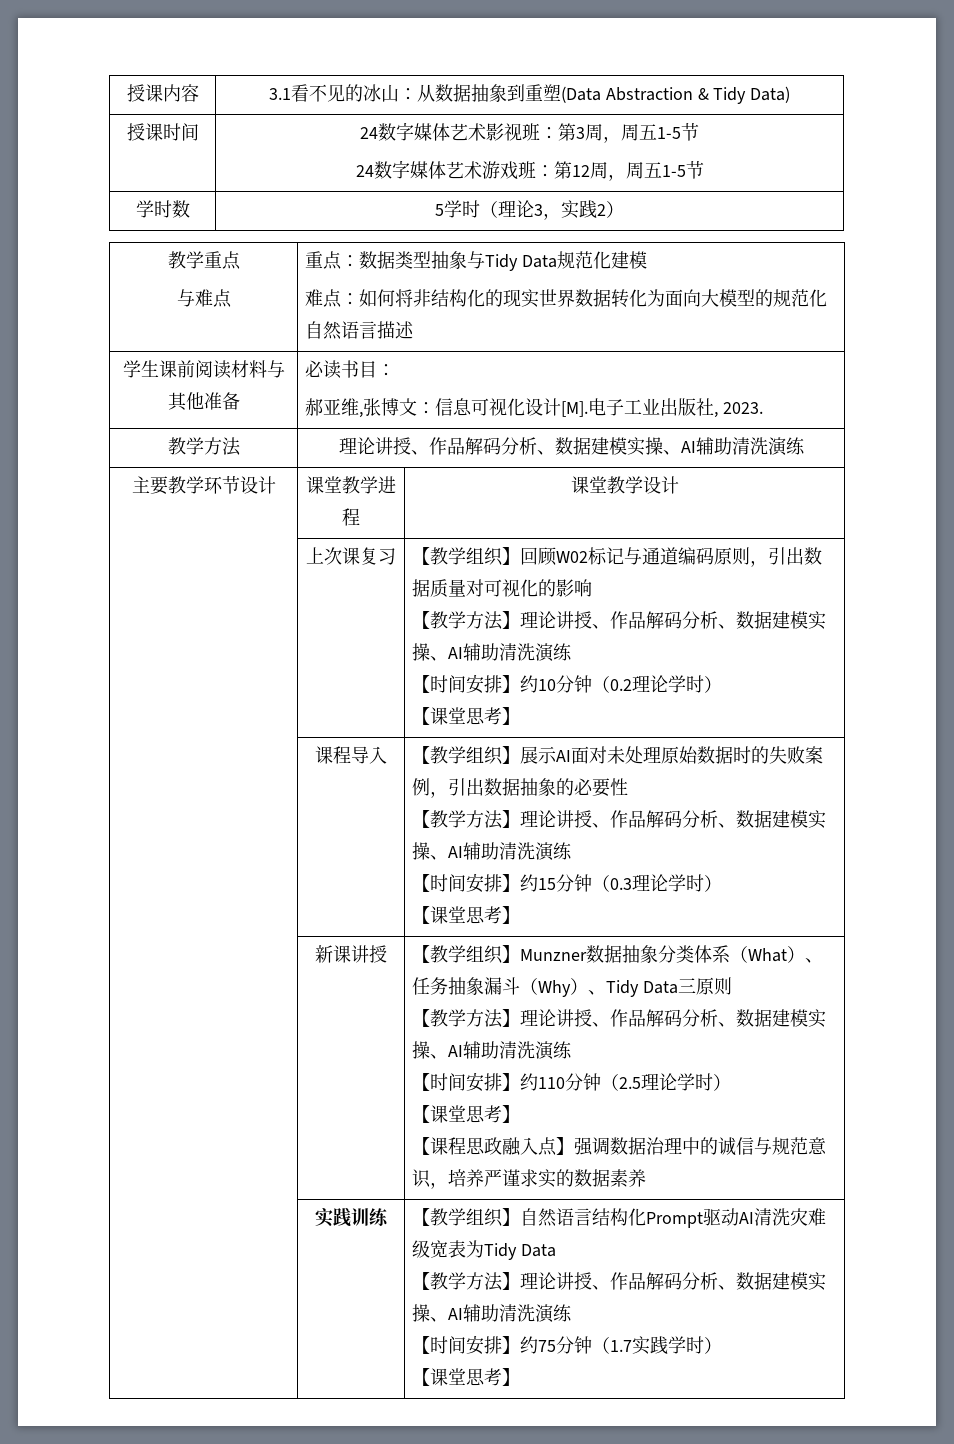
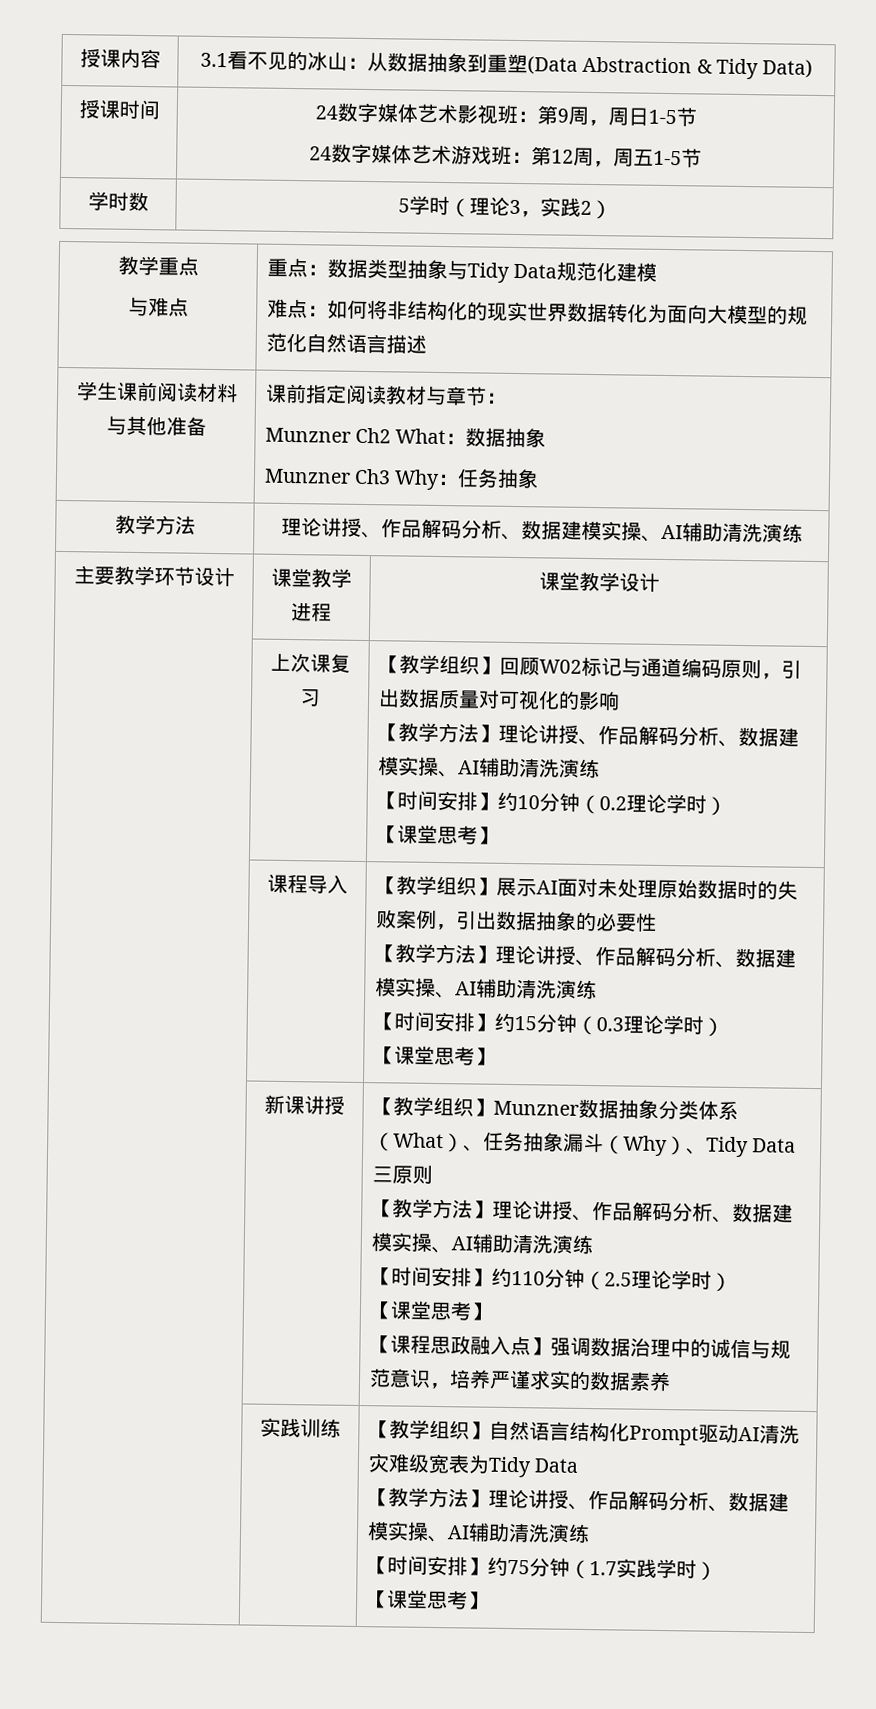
[576,124,657,143] 3周，周五 -> [556,106,649,127] 9周，周日
[304,360,395,379] [304,398,763,418] 必读书目： // 郝亚维,张博文：信息可视化设计[M].电子工业出版社, 2023. -> [264,383,507,406] [264,427,547,448] [263,468,540,490] 课前指定阅读教材与章节： // Munzner Ch2 What：数据抽象 // Munzner Ch3 Why：任务抽象

